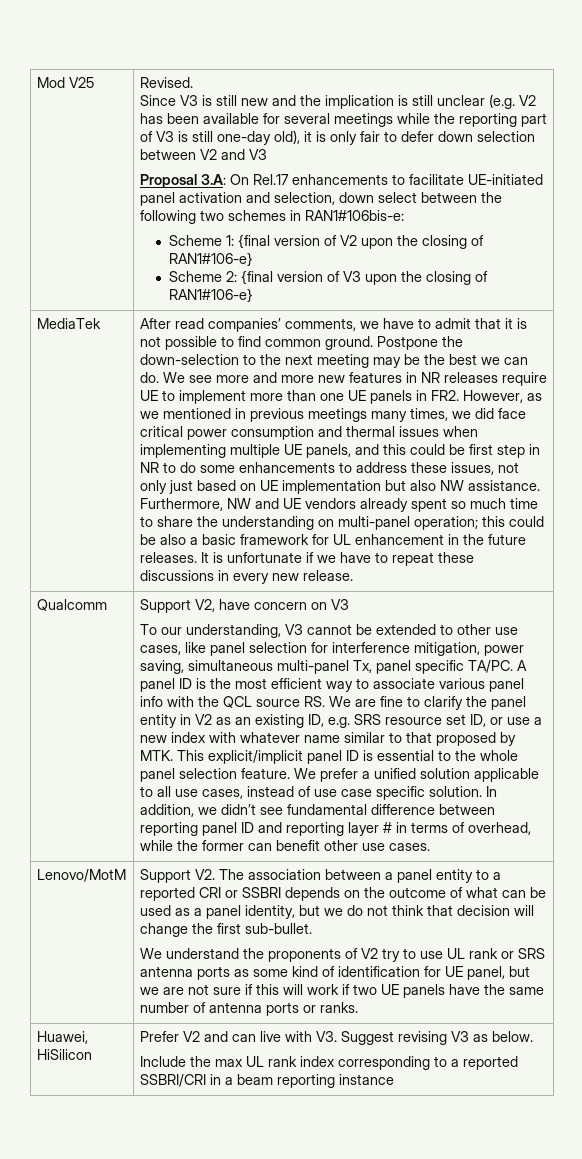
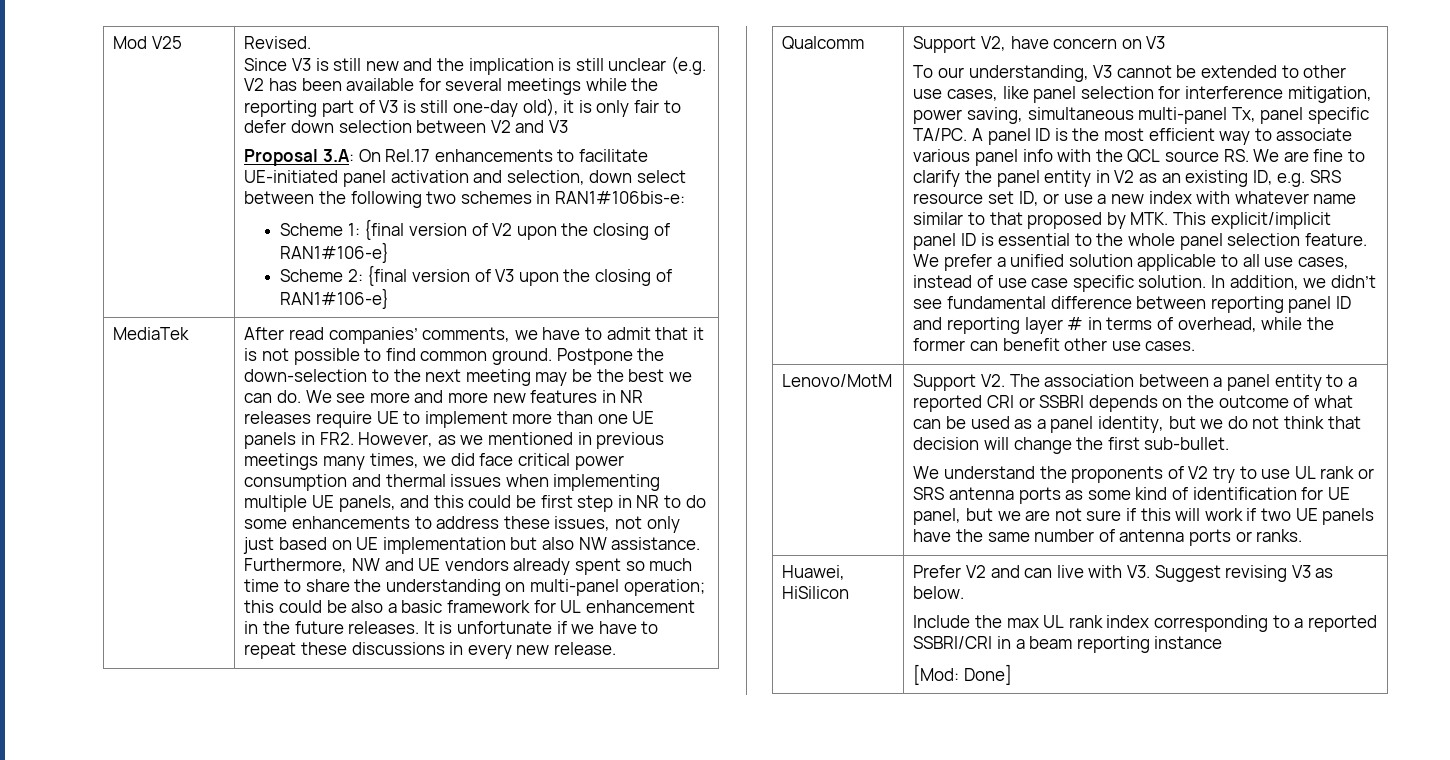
(394, 1079) none -> [913,664,1013,685] // [Mod: Done]

